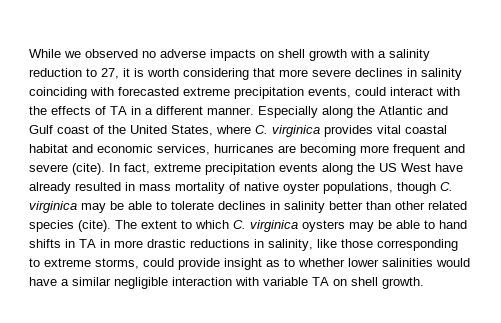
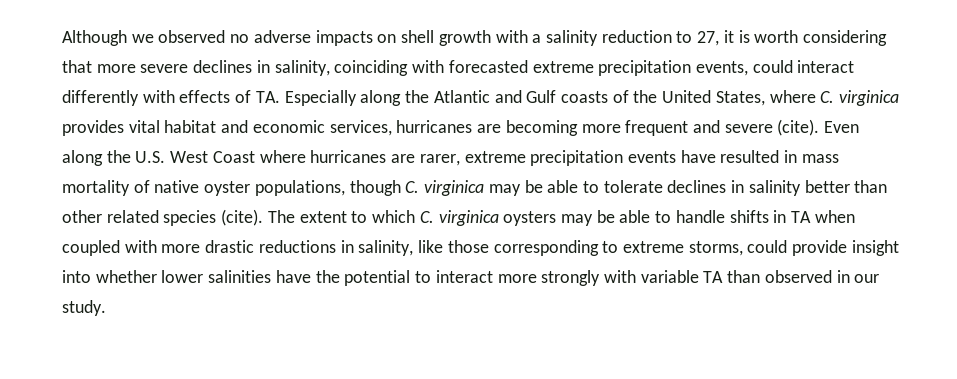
[29,49,61,58] While -> [62,30,127,46] Although
[421,68,462,80] salinity -> [274,60,330,76] salinity,
[436,87,460,96] [29,106,254,115] with the effects of TA in a different manner. -> [62,90,280,106] differently with effects of TA.
[57,125,89,134] coast -> [560,91,608,103] coasts
[405,125,447,134] coastal -> (160, 126) none
[109,163,463,175] [29,182,71,194] In fact, extreme precipitation events along the US West have already -> [824,121,860,133] [62,150,716,166] Even along the U.S. West Coast where hurricanes are rarer, extreme precipitation events have
[439,220,467,229] hand -> [675,210,725,223] handle
[100,239,110,248] in -> [814,210,855,223] [62,240,157,256] when coupled with
[266,258,295,267] as to -> [62,270,91,283] into
[436,258,470,267] [29,277,424,289] would have a similar negligible interaction with variable TA on shell growth. -> [275,270,880,286] [62,300,106,316] have the potential to interact more strongly with variable TA than observed in our study.

